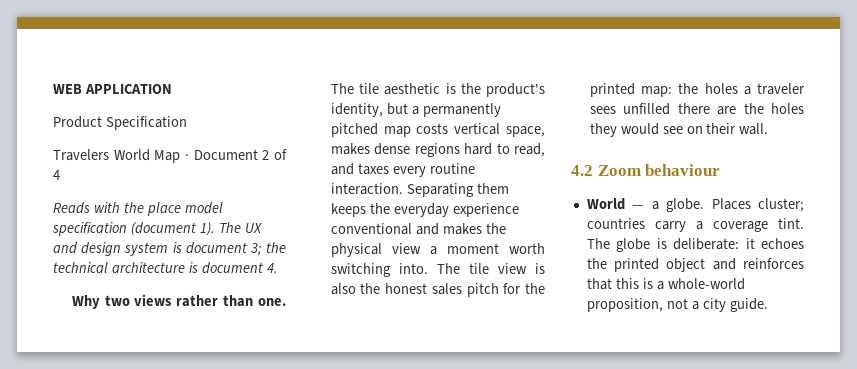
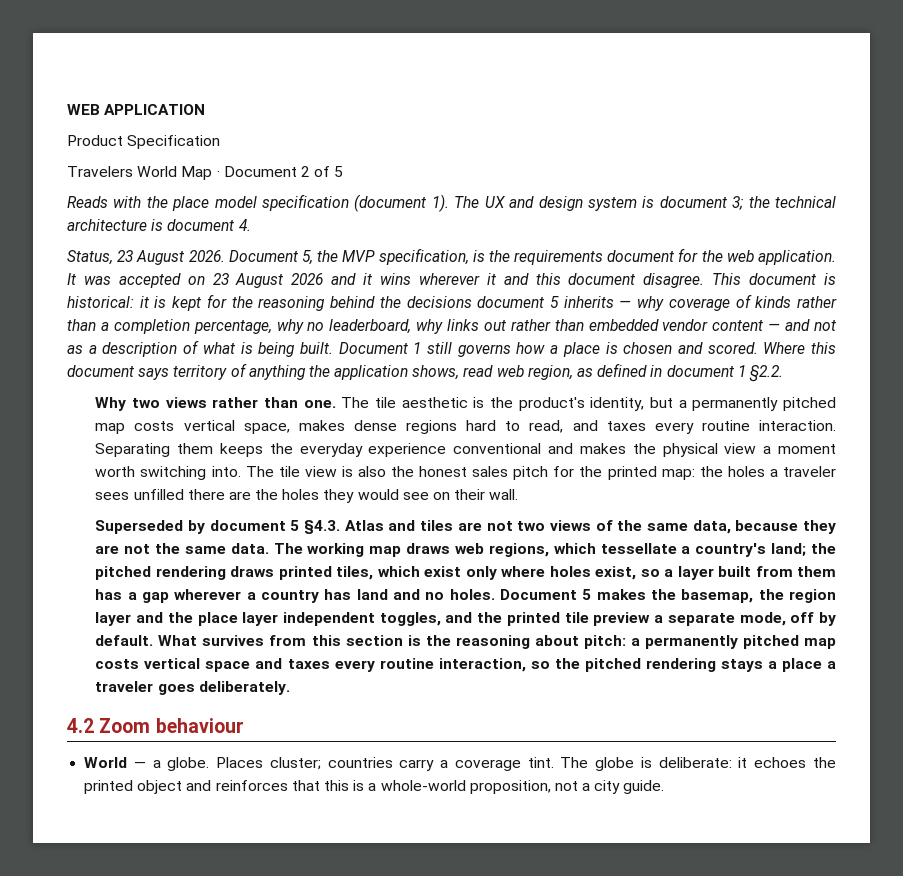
[53,170,60,180] 4 -> [334,166,344,177] 5
(278, 268) none -> [67,248,836,265] [67,273,837,288] [67,294,837,311] [67,319,836,334] [67,340,837,357] [67,363,783,382] // Status, 23 August 2026. Document 5, the MVP specification, is the requirements document for the web application. It was accepted on 23 August 2026 and it wins wherever it and this document disagree. This document is historical: it is kept for the reasoning behind the decisions document 5 inherits — why coverage of kinds rather than a completion percentage, why no leaderboard, why links out rather than embedded vendor content — and not as a description of what is being built. Document 1 still governs how a place is chosen and scored. Where this document says territory of anything the application shows, read web region, as defined in document 1 §2.2.
(769, 129) none -> [95,520,837,534] [95,543,837,557] [95,566,837,580] [95,589,837,603] [95,612,836,626] [95,635,836,649] [95,658,836,672] [95,681,290,695] // Superseded by document 5 §4.3. Atlas and tiles are not two views of the same data, because they are not the same data. The working map draws web regions, which tessellate a country's land; the pitched rendering draws printed tiles, which exist only where holes exist, so a layer built from them has a gap wherever a country has land and no holes. Document 5 makes the basemap, the region layer and the place layer independent toggles, and the printed tile preview a separate mode, off by default. What survives from this section is the reasoning about pitch: a permanently pitched map costs vertical space and taxes every routine interaction, so the pitched rendering stays a place a traveler goes deliberately.

